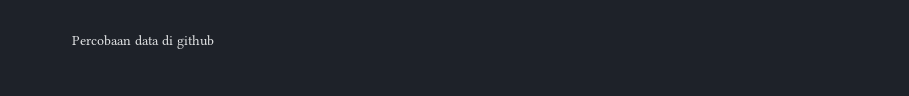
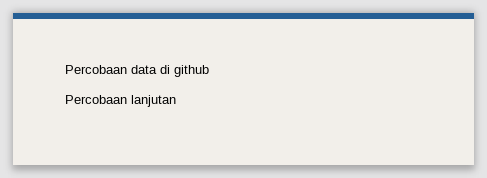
(214, 42) none -> [65,95,176,107] // Percobaan lanjutan

